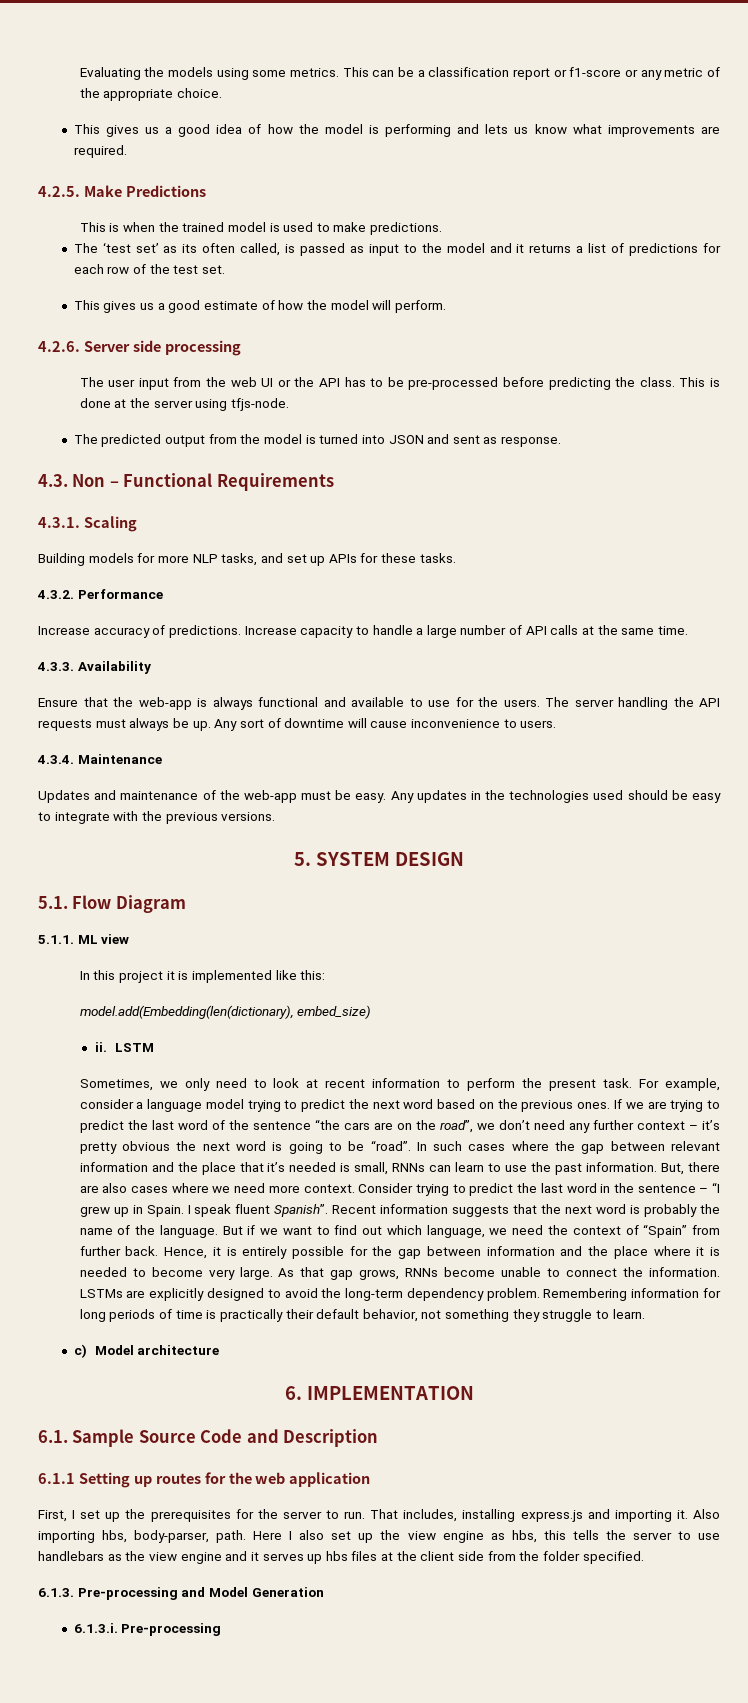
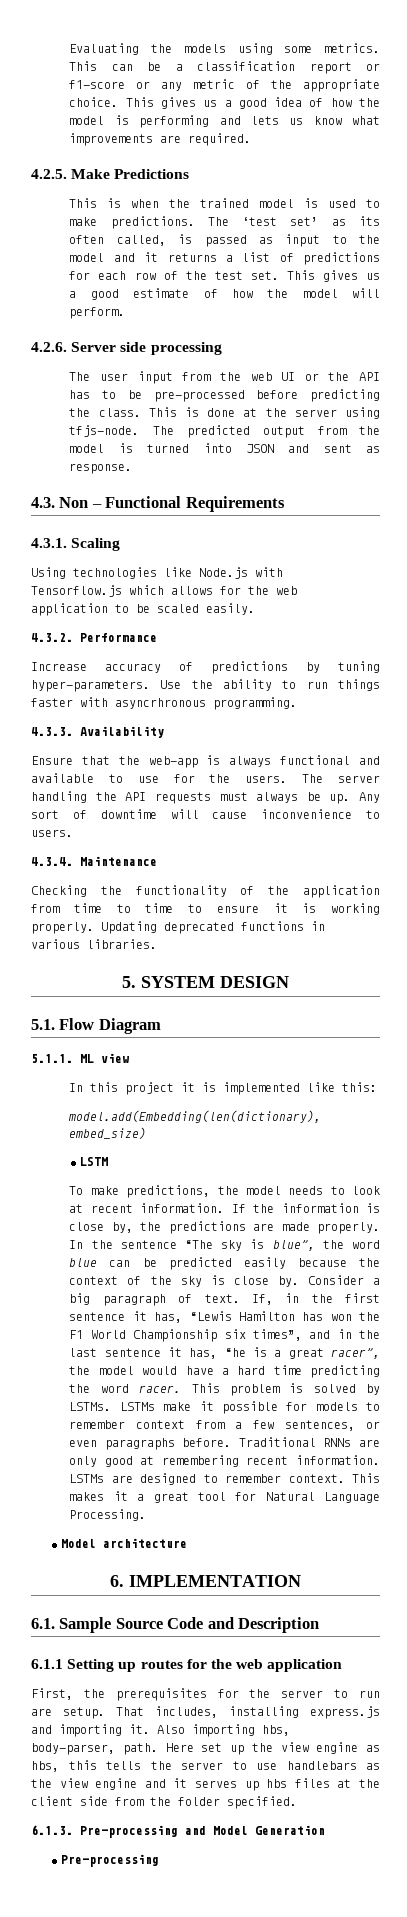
(222, 93) // -> (119, 102) none
(443, 228) // -> (195, 222) none
(225, 269) // -> (279, 275) none
(289, 404) // -> (140, 431) none
[38,553,456,566] Building models for more NLP tasks, and set up APIs for these tasks. -> [31,567,283,579] [31,585,297,597] [31,603,255,616] Using technologies like Node.js with Tensorflow.js which allows for the web application to be scaled easily.
[168,625,688,638] predictions. Increase capacity to handle a large number of API calls at the same time. -> [211,661,380,674] [31,679,380,692] [31,697,297,710] predictions by tuning hyper-parameters. Use the ability to run things faster with asyncrhronous programming.
[38,790,721,803] [38,811,276,824] Updates and maintenance of the web-app must be easy. Any updates in the technologies used should be easy to integrate with the previous versions. -> [31,885,381,898] [31,903,380,915] [31,921,325,934] [31,939,157,949] Checking the functionality of the application from time to time to ensure it is working properly. Updating deprecated functions in various libraries.
[94,1042,107,1052] ii. -> (147, 1133) none
[79,1078,721,1091] [79,1099,721,1112] [79,1119,721,1133] [79,1140,720,1154] [79,1162,720,1175] [79,1182,720,1196] [79,1204,720,1217] [79,1224,721,1238] [79,1246,720,1259] [79,1267,644,1280] Sometimes, we only need to look at recent information to perform the present task. For example, consider a language model trying to predict the next word based on the previous ones. If we are trying to predict the last word of the sentence “the cars are on the road”, we don’t need any further context – it’s pretty obvious the next word is going to be “road”. In such cases where the gap between relevant information and the place that it’s needed is small, RNNs can learn to use the past information. But, there are also cases where we need more context. Consider trying to predict the last word in the sentence – “I grew up in Spain. I speak fluent Spanish”. Recent information suggests that the next word is probably the name of the language. But if we want to find out which language, we need the context of “Spain” from further back. Hence, it is entirely possible for the gap between information and the place where it is needed to become very large. As that gap grows, RNNs become unable to connect the -> [69,1185,380,1198] [69,1203,381,1213] [69,1221,381,1234] [69,1239,380,1251] [69,1257,381,1270] [69,1275,380,1287] [69,1293,381,1306] [69,1311,380,1323] [69,1329,380,1342] [69,1347,380,1359] [69,1365,381,1378] [69,1383,380,1396] [69,1401,380,1414] [69,1420,381,1431] [69,1437,381,1450] [69,1455,289,1467] To make predictions, the model needs to look at recent information. If the information is close by, the predictions are made properly. In the sentence “The sky is blue”, the word blue can be predicted easily because the context of the sky is close by. Consider a big paragraph of text. If, in the first sentence it has, “Lewis Hamilton has won the F1 World Championship six times”, and in the last sentence it has, “he is a great racer”, the model would have a hard time predicting the word racer. This problem is solved by LSTMs. LSTMs make it possible for models to remember context from a few sentences, or even paragraphs before. Traditional RNNs are only good at remembering recent
[149,1288,205,1301] explicitly -> (133, 1479) none
[284,1288,721,1301] [79,1309,645,1322] [73,1344,87,1358] avoid the long-term dependency problem. Remembering information for long periods of time is practically their default behavior, not something they struggle to learn. // c) -> [225,1473,381,1483] [69,1491,380,1503] [69,1509,147,1521] remember context. This makes it a great tool for Natural Language Processing. //
[72,1510,121,1522] I set up -> (73, 1694) none
[344,1511,366,1519] run. -> [359,1690,380,1698] [31,1707,105,1719] run are setup.
[289,1530,325,1540] I also -> (194, 1747) none
[73,1623,118,1633] 6.1.3.i. -> (325, 1830) none

